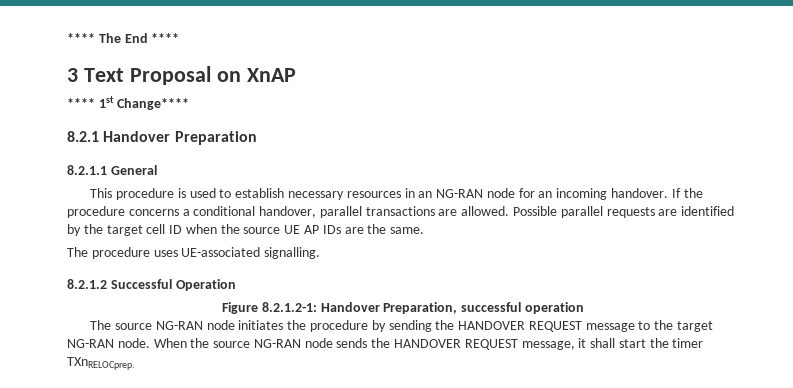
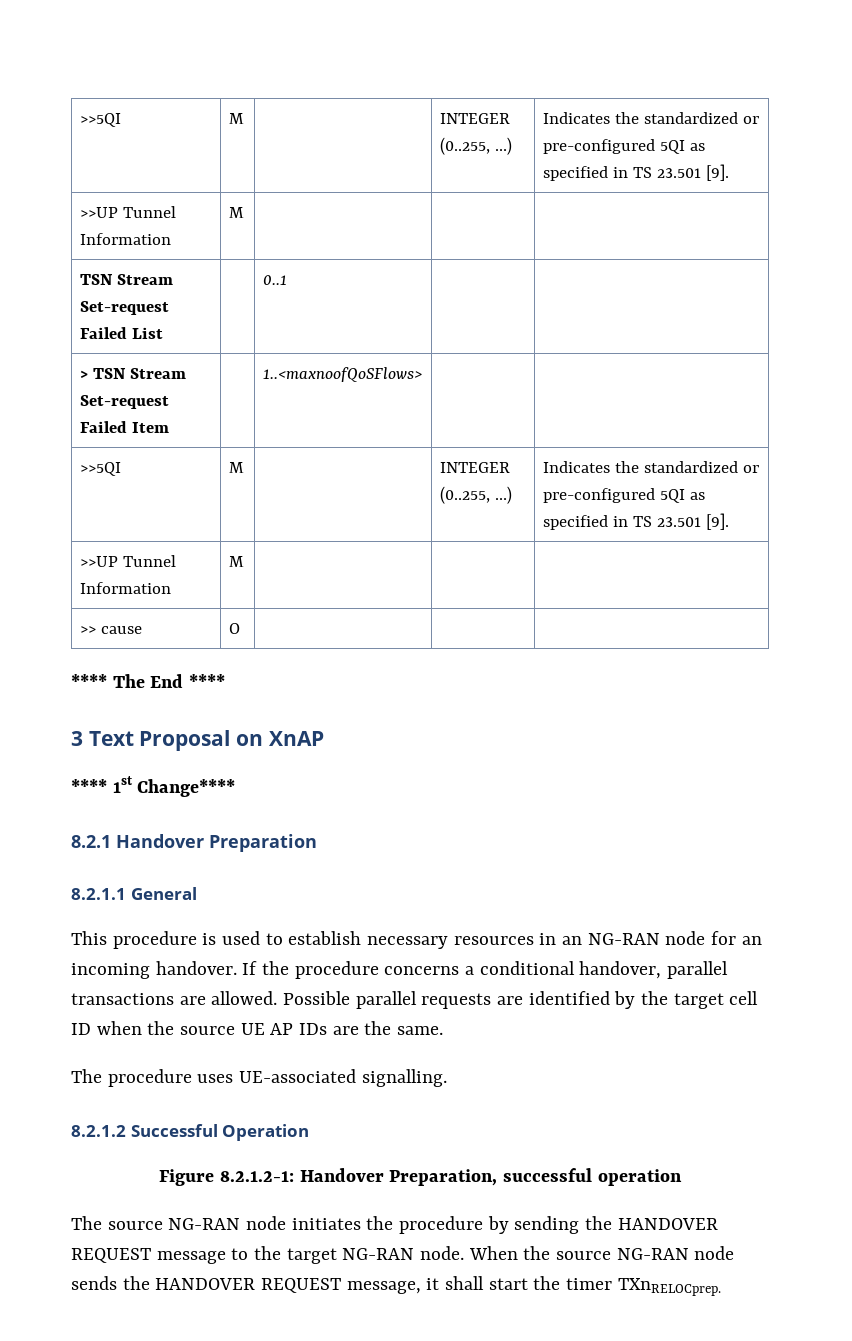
(67, 38) none -> [79,113,121,127] [228,113,244,124] [439,113,510,124] [439,137,512,155] [542,112,760,124] [542,139,705,154] [542,164,730,181] [79,206,176,218] [79,233,171,245] [228,207,244,218] [79,274,173,285] [79,301,169,315] [79,327,163,339] [262,275,287,285] [79,368,186,379] [79,395,169,409] [79,421,169,433] [262,367,422,382] [79,462,121,476] [228,462,244,473] [439,462,510,473] [439,486,512,504] [542,461,760,473] [542,488,705,503] [542,513,730,530] [79,555,176,567] [79,582,171,594] [228,556,244,567] [79,626,142,634] [228,623,240,634] >>5QI | M | | INTEGER (0..255, …) | Indicates the standardized or pre-configured 5QI as specified in TS 23.501 [9]. // >>UP Tunnel Information | M | | | // TSN Stream Set-request Failed List | | 0..1 | | // > TSN Stream Set-request Failed Item | | 1..<maxnoofQoSFlows> | | // >>5QI | M | | INTEGER (0..255, …) | Indicates the standardized or pre-configured 5QI as specified in TS 23.501 [9]. // >>UP Tunnel Information | M | | | // >> cause | O | | | //

